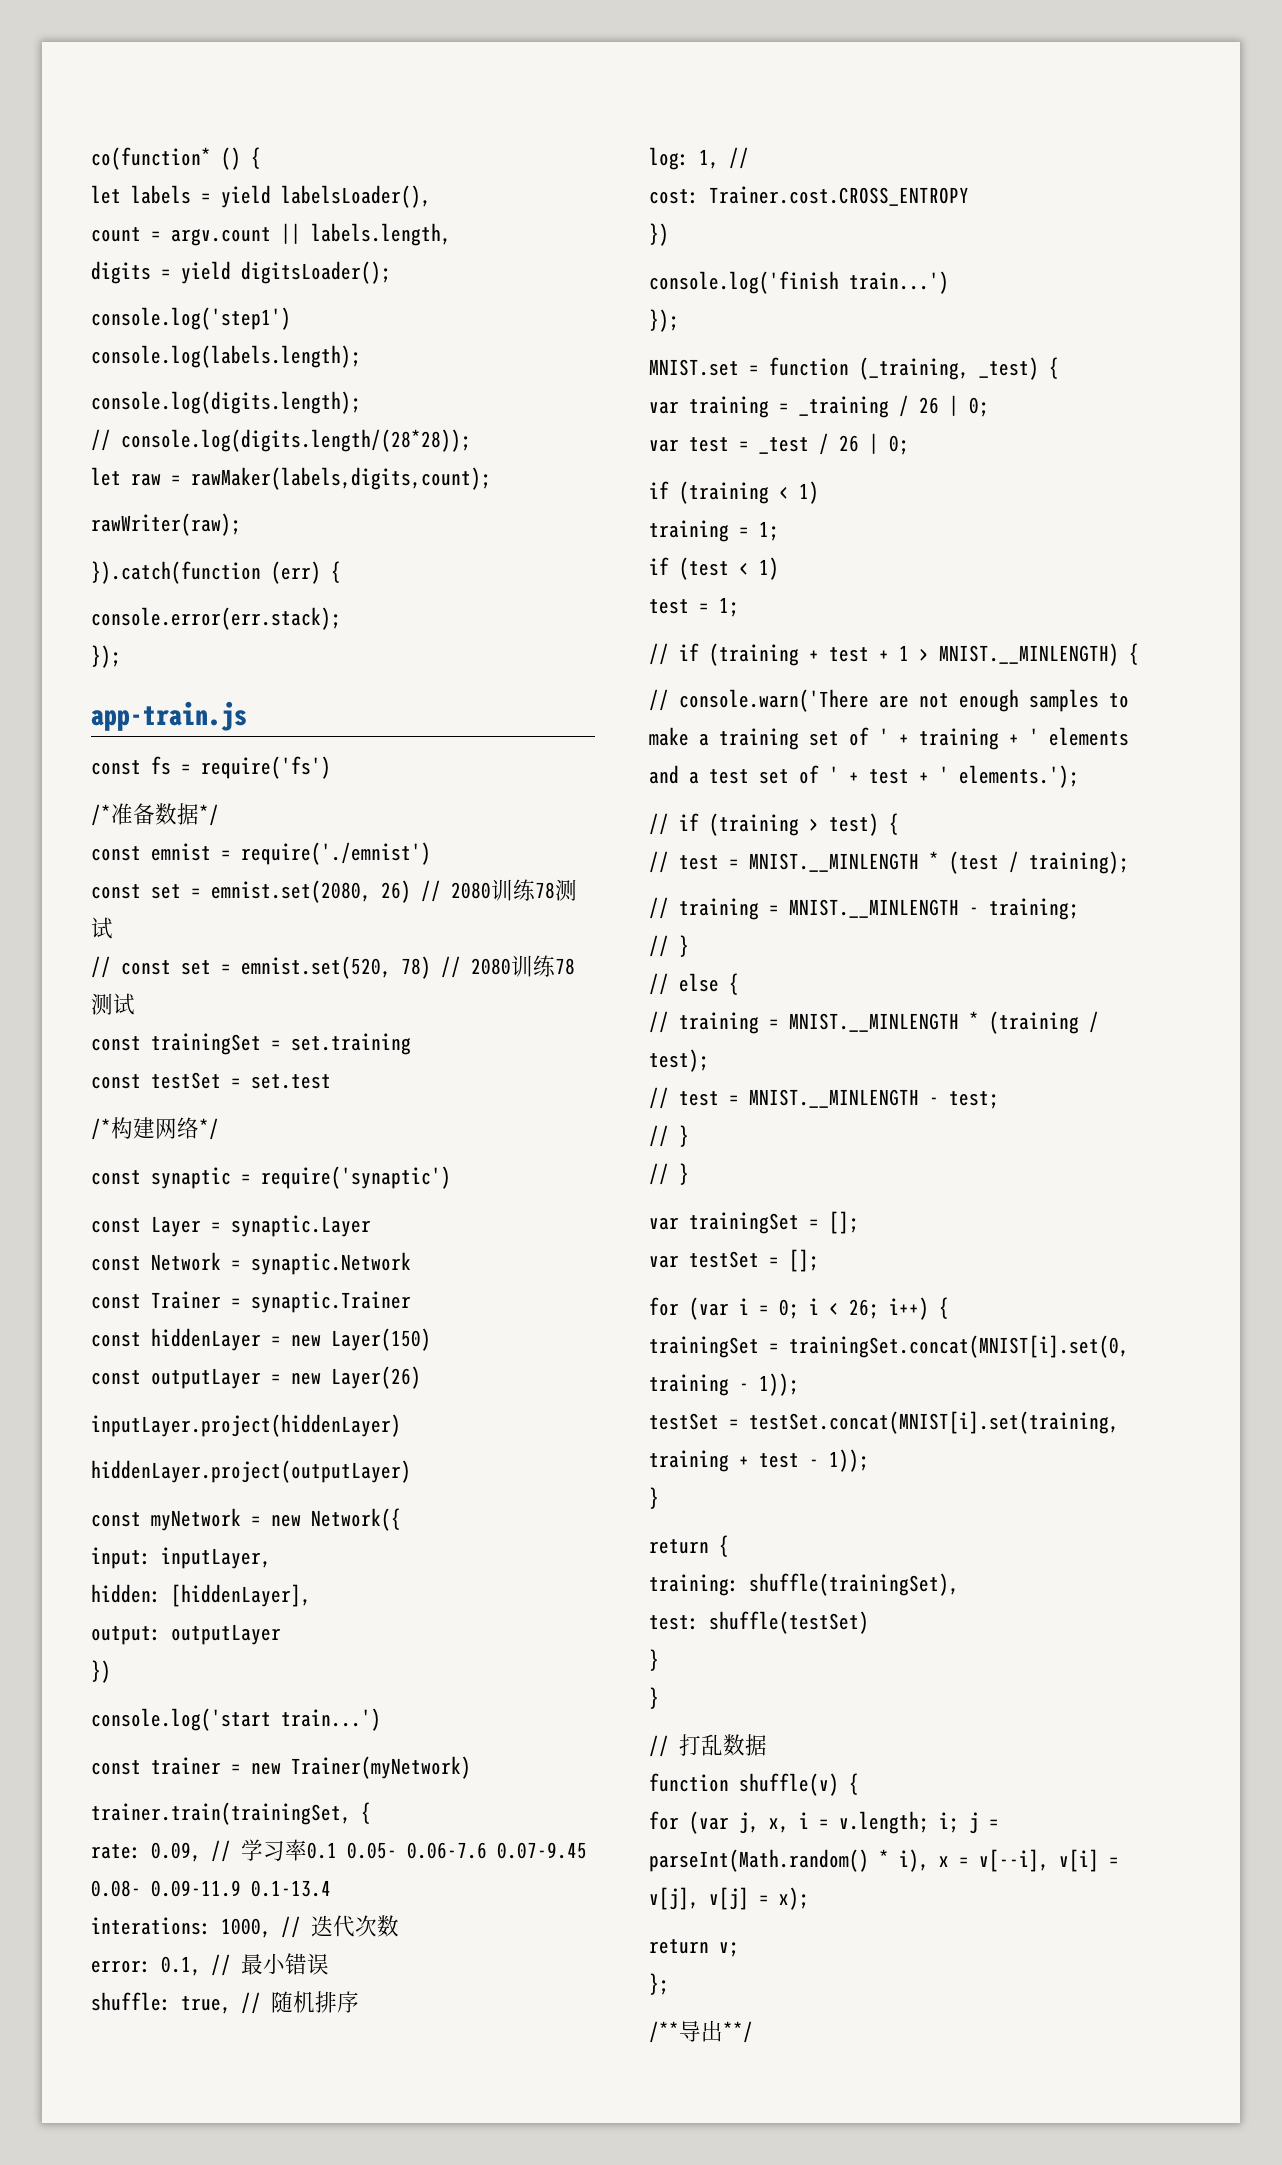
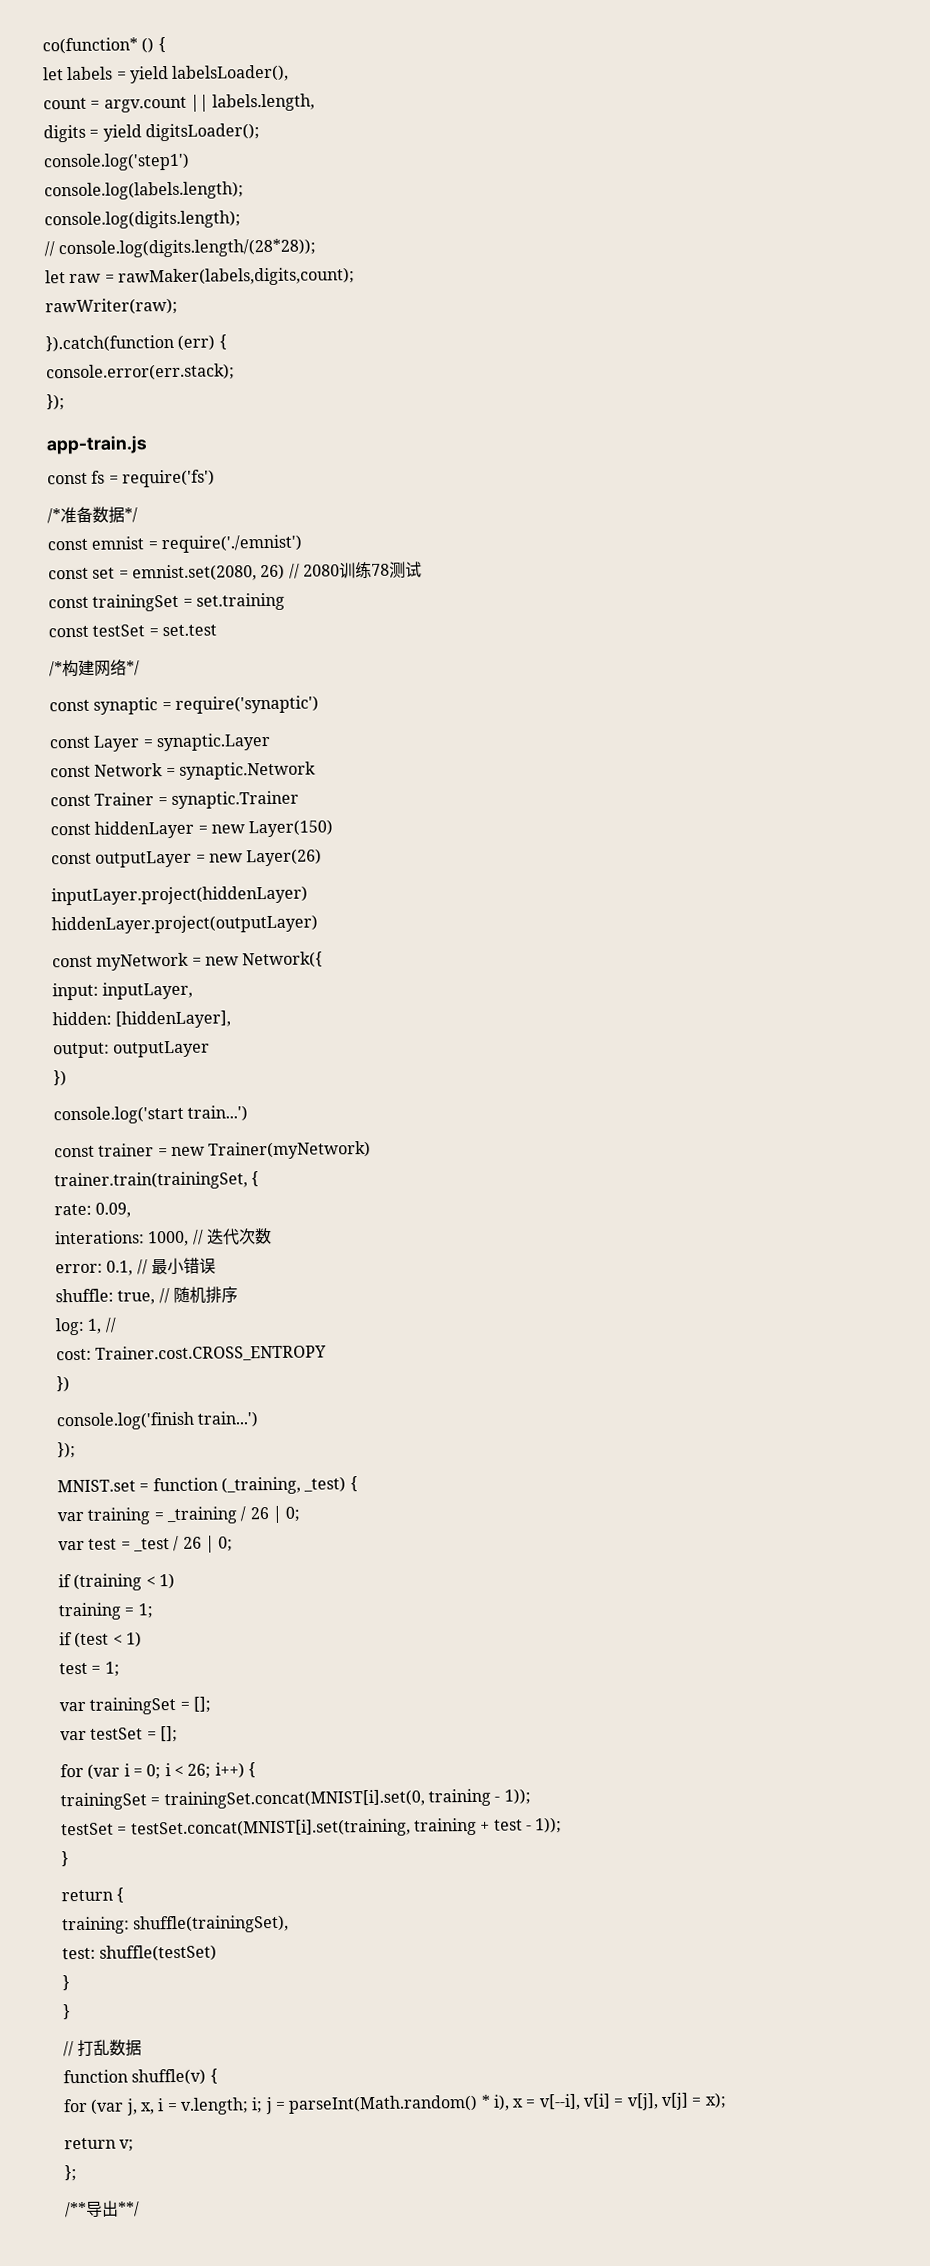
[91,955,575,979] [91,993,135,1015] // // const set = emnist.set(520, 78) // 2080训练78测试 -> (422, 569) none
[211,1839,587,1862] [91,1880,331,1897] // 学习率0.1 0.05- 0.06-7.6 0.07-9.45 0.08- 0.09-11.9 0.1-13.4 -> (132, 1210) none
[649,643,1139,666] [649,689,1129,712] [649,727,1129,750] [649,765,1079,788] [649,813,899,836] [649,851,1129,874] [649,897,1079,920] [649,935,689,957] [649,973,739,995] [649,1011,1099,1034] [649,1049,709,1072] [649,1087,999,1109] [649,1125,689,1147] [649,1163,689,1185] // // if (training + test + 1 > MNIST.__MINLENGTH) { // // console.warn('There are not enough samples to make a training set of ' + training + ' elements and a test set of ' + test + ' elements.'); // // if (training > test) { // // test = MNIST.__MINLENGTH * (test / training); // // training = MNIST.__MINLENGTH - training; // // } // // else { // // training = MNIST.__MINLENGTH * (training / test); // // test = MNIST.__MINLENGTH - test; // // } // // } -> (120, 1669) none

